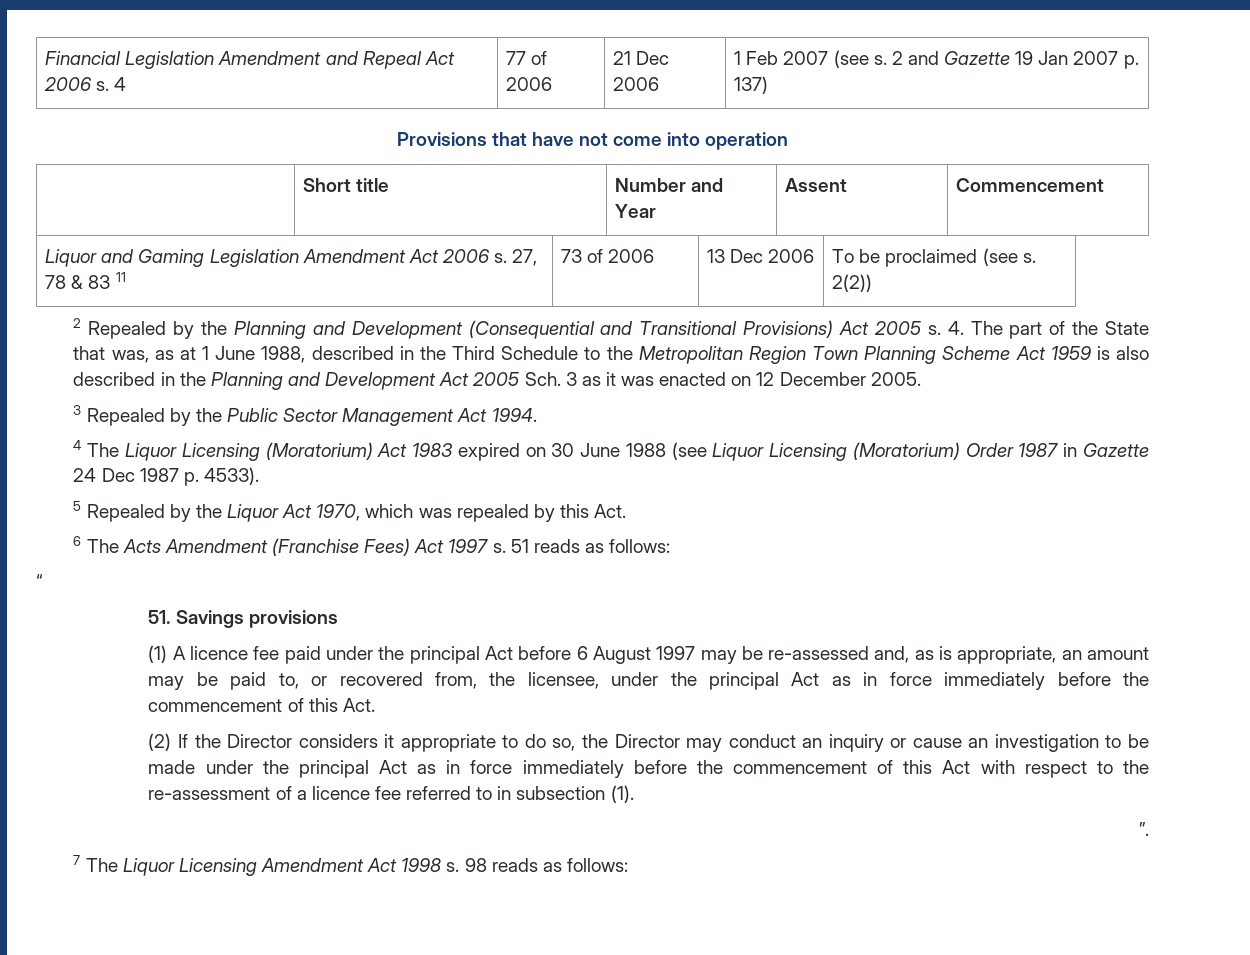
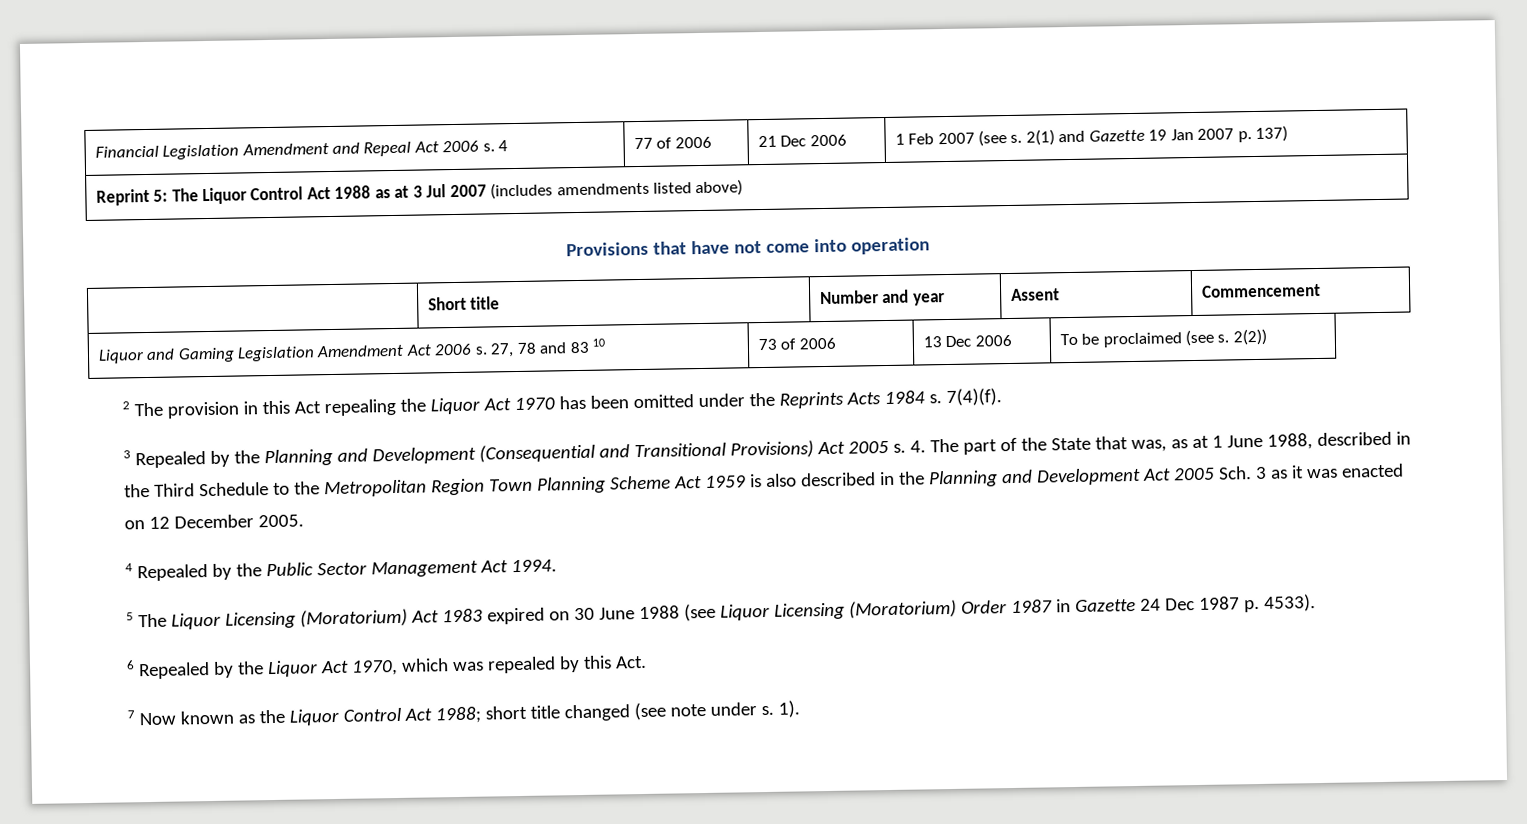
[891,51,903,65] 2 -> [1025,129,1055,146] 2(1)
(769, 85) none -> [95,179,744,206] // Reprint 5: The Liquor Control Act 1988 as at 3 Jul 2007 (includes amendments listed above)
[615,204,657,218] Year -> [912,293,945,306] year
[71,272,126,289] & 83 11 -> [539,338,606,354] and 83 10
(82, 323) none -> [134,388,1003,419] [123,450,132,459] The provision in this Act repealing the Liquor Act 1970 has been omitted under the Reprints Acts 1984 s. 7(4)(f). // 3
[73,405,82,415] 3 -> [125,563,134,572] 4
[73,440,82,450] 4 -> [126,612,135,621] 5
[73,501,82,511] 5 -> [126,660,136,670] 6
[73,536,671,556] [36,574,43,588] [148,610,338,628] [148,645,1149,664] [148,672,1149,690] [148,698,375,712] [148,733,1150,752] [148,760,1149,778] [148,785,634,803] [1139,822,1149,836] [73,855,628,876] 6 The Acts Amendment (Franchise Fees) Act 1997 s. 51 reads as follows: // “ // 51. Savings provisions // (1) A licence fee paid under the principal Act before 6 August 1997 may be re-assessed and, as is appropriate, an amount may be paid to, or recovered from, the licensee, under the principal Act as in force immediately before the commencement of this Act. // (2) If the Director considers it appropriate to do so, the Director may conduct an inquiry or cause an investigation to be made under the principal Act as in force immediately before the commencement of this Act with respect to the re-assessment of a licence fee referred to in subsection (1). // ”. // 7 The Liquor Licensing Amendment Act 1998 s. 98 reads as follows: -> [127,700,801,726] 7 Now known as the Liquor Control Act 1988; short title changed (see note under s. 1).

